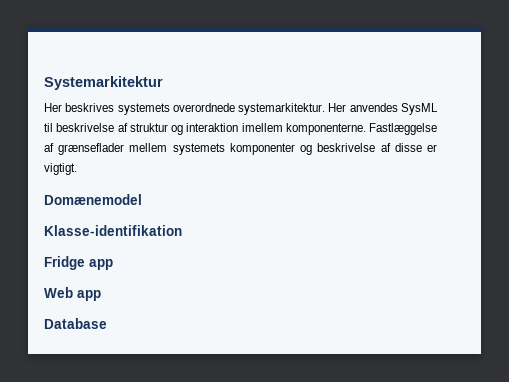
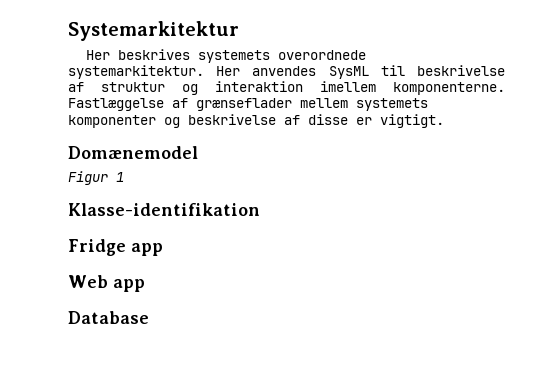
(142, 199) none -> [68,171,124,185] // Figur 1

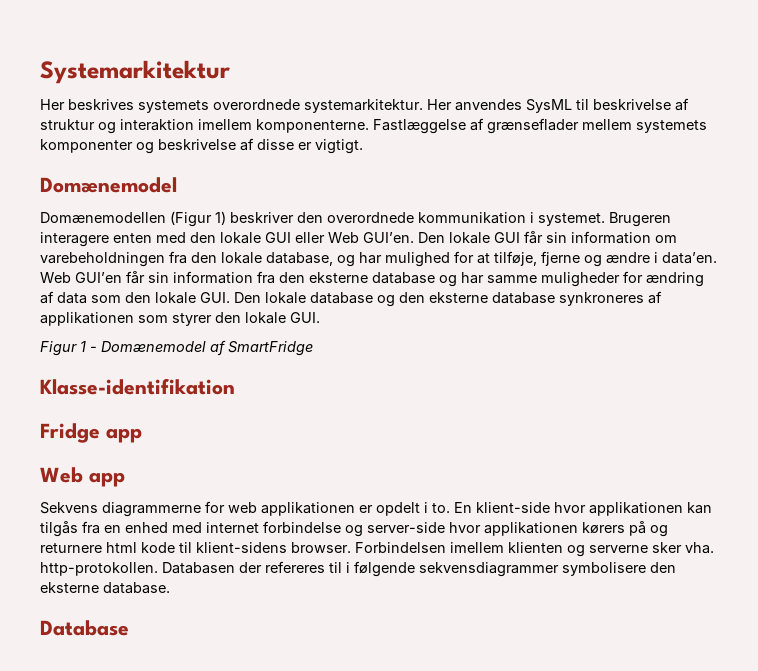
[68,171,124,185] Figur 1 -> [40,211,671,227] [40,231,677,247] [40,251,717,267] [40,271,704,287] [40,291,662,307] [40,312,320,326] [40,340,313,356] Domænemodellen (Figur 1) beskriver den overordnede kommunikation i systemet. Brugeren interagere enten med den lokale GUI eller Web GUI’en. Den lokale GUI får sin information om varebeholdningen fra den lokale database, og har mulighed for at tilføje, fjerne og ændre i data’en. Web GUI’en får sin information fra den eksterne database og har samme muligheder for ændring af data som den lokale GUI. Den lokale database og den eksterne database synkroneres af applikationen som styrer den lokale GUI. // Figur 1 - Domænemodel af SmartFridge
(145, 285) none -> [40,501,712,517] [40,521,668,537] [40,542,714,557] [40,561,676,577] [40,582,170,594] // Sekvens diagrammerne for web applikationen er opdelt i to. En klient-side hvor applikationen kan tilgås fra en enhed med internet forbindelse og server-side hvor applikationen kørers på og returnere html kode til klient-sidens browser. Forbindelsen imellem klienten og serverne sker vha. http-protokollen. Databasen der refereres til i følgende sekvensdiagrammer symbolisere den eksterne database.

